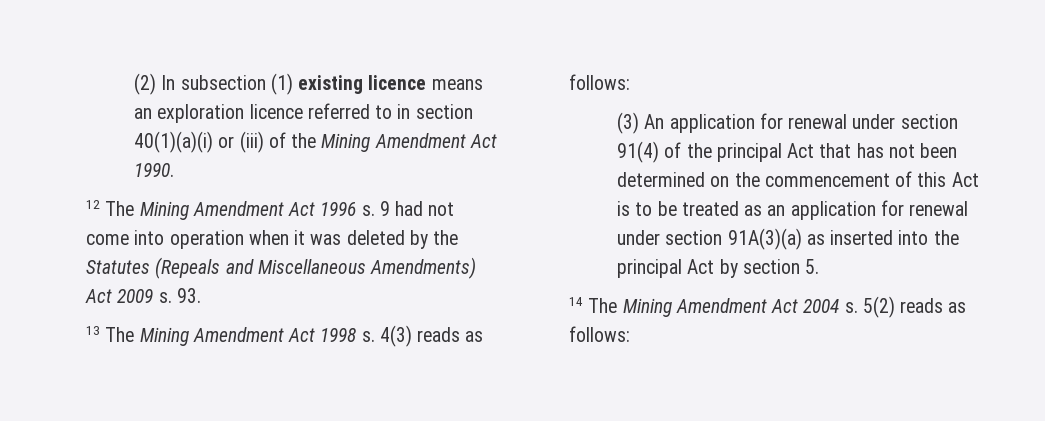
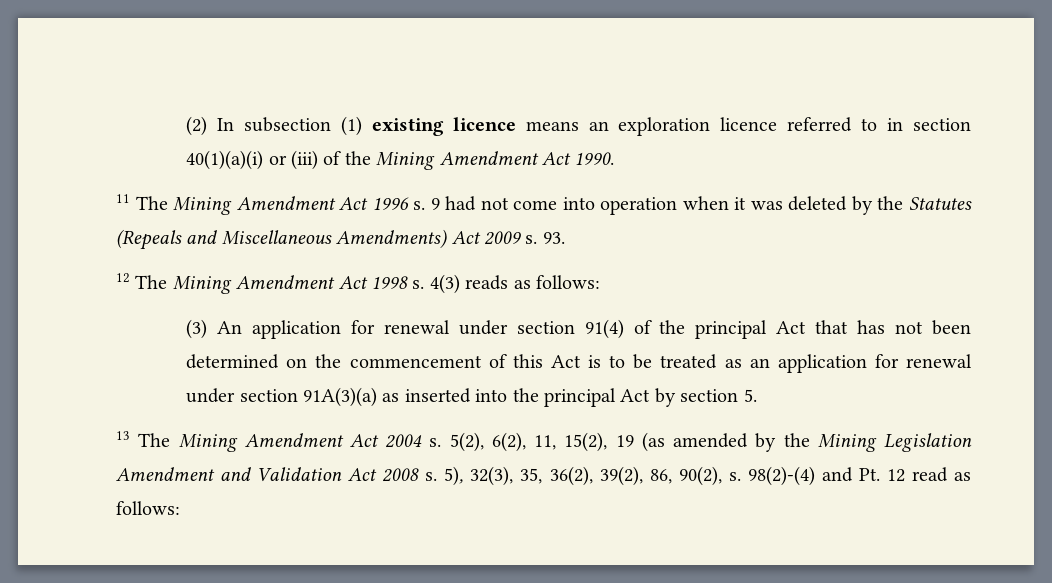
[86,200,101,209] 12 -> [116,194,131,203] 11
[86,326,101,335] 13 -> [116,273,131,283] 12
[569,297,584,306] 14 -> [116,431,131,440] 13
[862,296,944,318] 5(2) reads -> [449,432,972,452] [116,466,948,486] 5(2), 6(2), 11, 15(2), 19 (as amended by the Mining Legislation Amendment and Validation Act 2008 s. 5), 32(3), 35, 36(2), 39(2), 86, 90(2), s. 98(2)-(4) and Pt. 12 read

